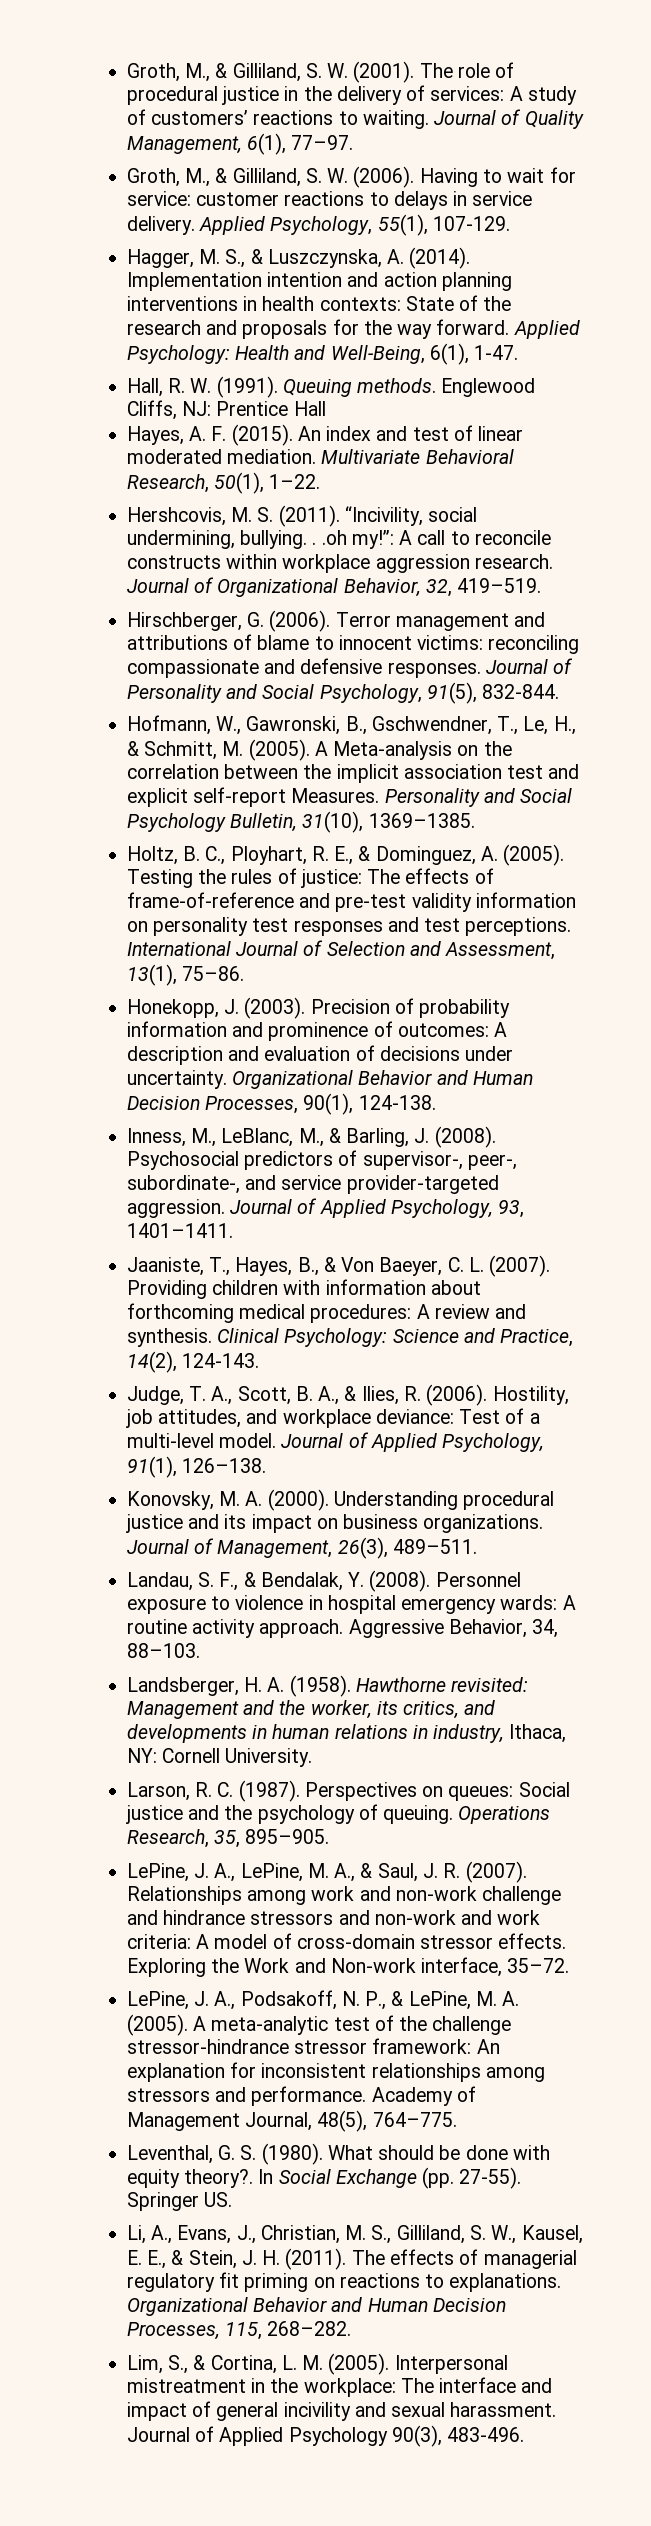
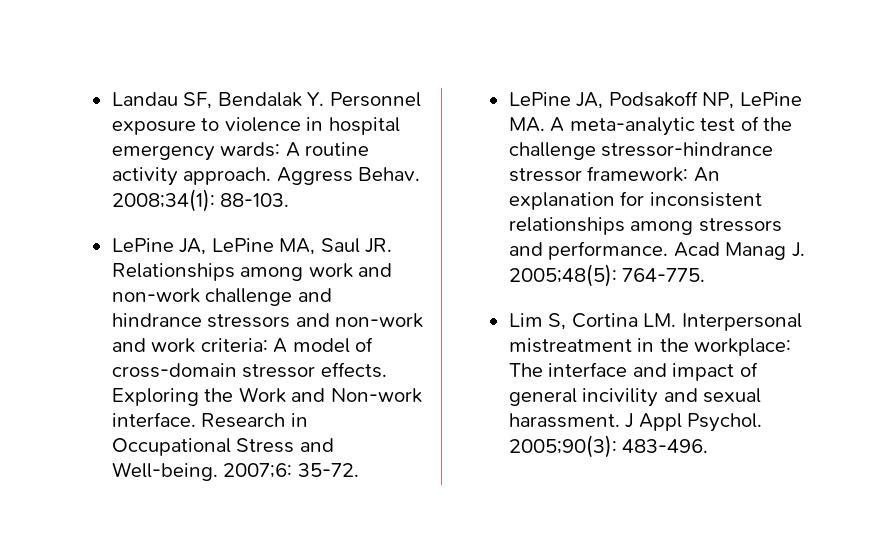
[126,61,515,83] [126,85,578,105] [126,109,584,129] [126,133,354,155] [126,166,576,188] [126,191,533,210] [126,214,510,236] [126,247,471,269] [126,272,512,291] [126,295,512,311] [126,319,580,339] [126,343,519,365] [126,376,536,398] [126,400,326,420] [126,424,524,446] [126,449,514,464] [126,472,321,494] [126,505,478,527] [126,530,552,549] [126,554,553,573] [126,577,542,597] [126,610,546,632] [126,634,580,654] [126,658,574,678] [126,682,560,704] [126,715,576,735] [126,739,512,761] [126,764,580,783] [126,787,573,807] [126,811,475,833] [126,844,565,866] [126,868,494,888] [126,892,576,912] [126,917,572,936] [126,940,556,960] [126,964,245,986] [126,997,511,1019] [126,1021,508,1041] [126,1045,514,1065] [126,1070,533,1089] [126,1093,436,1115] [126,1126,496,1148] [126,1150,517,1170] [126,1175,499,1194] [126,1198,525,1218] [126,1223,233,1238] [126,1255,551,1277] [126,1279,481,1299] [126,1303,527,1323] [126,1328,574,1347] [126,1351,260,1373] [126,1384,569,1406] [125,1408,540,1428] [126,1432,545,1452] [126,1456,267,1478] [126,1489,555,1511] [125,1514,544,1533] [126,1537,477,1559] [126,1570,431,1592] Groth, M., & Gilliland, S. W. (2001). The role of procedural justice in the delivery of services: A study of customers’ reactions to waiting. Journal of Quality Management, 6(1), 77–97. // Groth, M., & Gilliland, S. W. (2006). Having to wait for service: customer reactions to delays in service delivery. Applied Psychology, 55(1), 107-129. // Hagger, M. S., & Luszczynska, A. (2014). Implementation intention and action planning interventions in health contexts: State of the research and proposals for the way forward. Applied Psychology: Health and Well‐Being, 6(1), 1-47. // Hall, R. W. (1991). Queuing methods. Englewood Cliffs, NJ: Prentice Hall // Hayes, A. F. (2015). An index and test of linear moderated mediation. Multivariate Behavioral Research, 50(1), 1–22. // Hershcovis, M. S. (2011). “Incivility, social undermining, bullying. . .oh my!”: A call to reconcile constructs within workplace aggression research. Journal of Organizational Behavior, 32, 419–519. // Hirschberger, G. (2006). Terror management and attributions of blame to innocent victims: reconciling compassionate and defensive responses. Journal of Personality and Social Psychology, 91(5), 832-844. // Hofmann, W., Gawronski, B., Gschwendner, T., Le, H., & Schmitt, M. (2005). A Meta-analysis on the correlation between the implicit association test and explicit self-report Measures. Personality and Social Psychology Bulletin, 31(10), 1369–1385. // Holtz, B. C., Ployhart, R. E., & Dominguez, A. (2005). Testing the rules of justice: The effects of frame‐of‐reference and pre‐test validity information on personality test responses and test perceptions. International Journal of Selection and Assessment, 13(1), 75–86. // Honekopp, J. (2003). Precision of probability information and prominence of outcomes: A description and evaluation of decisions under uncertainty. Organizational Behavior and Human Decision Processes, 90(1), 124-138. // Inness, M., LeBlanc, M., & Barling, J. (2008). Psychosocial predictors of supervisor-, peer-, subordinate-, and service provider-targeted aggression. Journal of Applied Psychology, 93, 1401–1411. // Jaaniste, T., Hayes, B., & Von Baeyer, C. L. (2007). Providing children with information about forthcoming medical procedures: A review and synthesis. Clinical Psychology: Science and Practice, 14(2), 124-143. // Judge, T. A., Scott, B. A., & Ilies, R. (2006). Hostility, job attitudes, and workplace deviance: Test of a multi-level model. Journal of Applied Psychology, 91(1), 126–138. // Konovsky, M. A. (2000). Understanding procedural justice and its impact on business organizations. Journal of Management, 26(3), 489–511. // Landau, S. F., & Bendalak, Y. (2008). -> [111,92,325,109] Landau SF, Bendalak Y.
[348,1619,559,1638] [126,1643,200,1658] [126,1675,529,1697] [126,1700,496,1719] [126,1724,567,1743] [126,1748,313,1767] [126,1780,570,1802] [125,1804,551,1824] [126,1829,330,1848] [126,1861,527,1883] Aggressive Behavior, 34, 88–103. // Landsberger, H. A. (1958). Hawthorne revisited: Management and the worker, its critics, and developments in human relations in industry, Ithaca, NY: Cornell University. // Larson, R. C. (1987). Perspectives on queues: Social justice and the psychology of queuing. Operations Research, 35, 895–905. // LePine, J. A., LePine, M. A., & Saul, J. R. (2007). -> [276,167,421,185] [111,189,290,212] [111,238,393,255] Aggress Behav. 2008;34(1): 88-103. // LePine JA, LePine MA, Saul JR.
[421,1957,570,1977] [126,1990,520,2010] [126,2014,188,2036] interface, 35–72. // LePine, J. A., Podsakoff, N. P., & LePine, M. A. (2005). -> [111,412,308,428] [111,438,334,456] [111,462,359,481] [508,91,802,109] [508,117,545,132] interface. Research in Occupational Stress and Well-being. 2007;6: 35-72. // LePine JA, Podsakoff NP, LePine MA.
[371,2086,476,2106] [126,2110,457,2132] [126,2143,551,2165] [126,2167,522,2189] [126,2192,233,2211] [126,2225,583,2244] [126,2248,577,2270] [126,2272,562,2292] [126,2297,506,2316] [126,2321,352,2340] [126,2353,390,2375] Academy of Management Journal, 48(5), 764–775. // Leventhal, G. S. (1980). What should be done with equity theory?. In Social Exchange (pp. 27-55). Springer US. // Li, A., Evans, J., Christian, M. S., Gilliland, S. W., Kausel, E. E., & Stein, J. H. (2011). The effects of managerial regulatory fit priming on reactions to explanations. Organizational Behavior and Human Decision Processes, 115, 268–282. // Lim, S., & Cortina, L. M. (2005). -> [673,242,805,260] [508,264,706,287] [508,313,677,330] Acad Manag J. 2005;48(5): 764-775. // Lim S, Cortina LM.
[126,2425,442,2447] Journal of Applied Psychology 90(3), -> [625,413,763,432] [508,435,617,458] J Appl Psychol. 2005;90(3):

